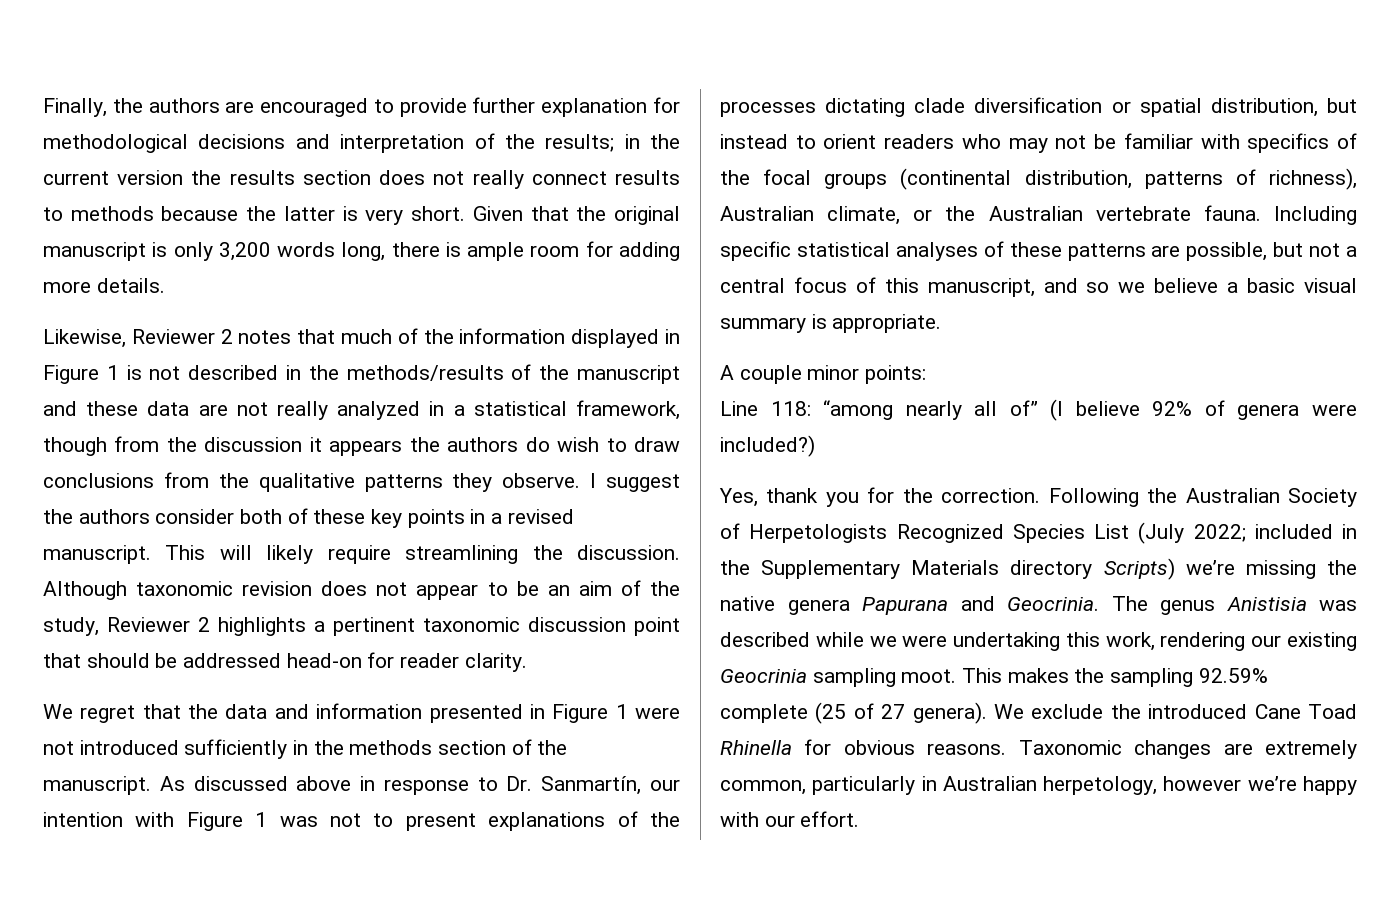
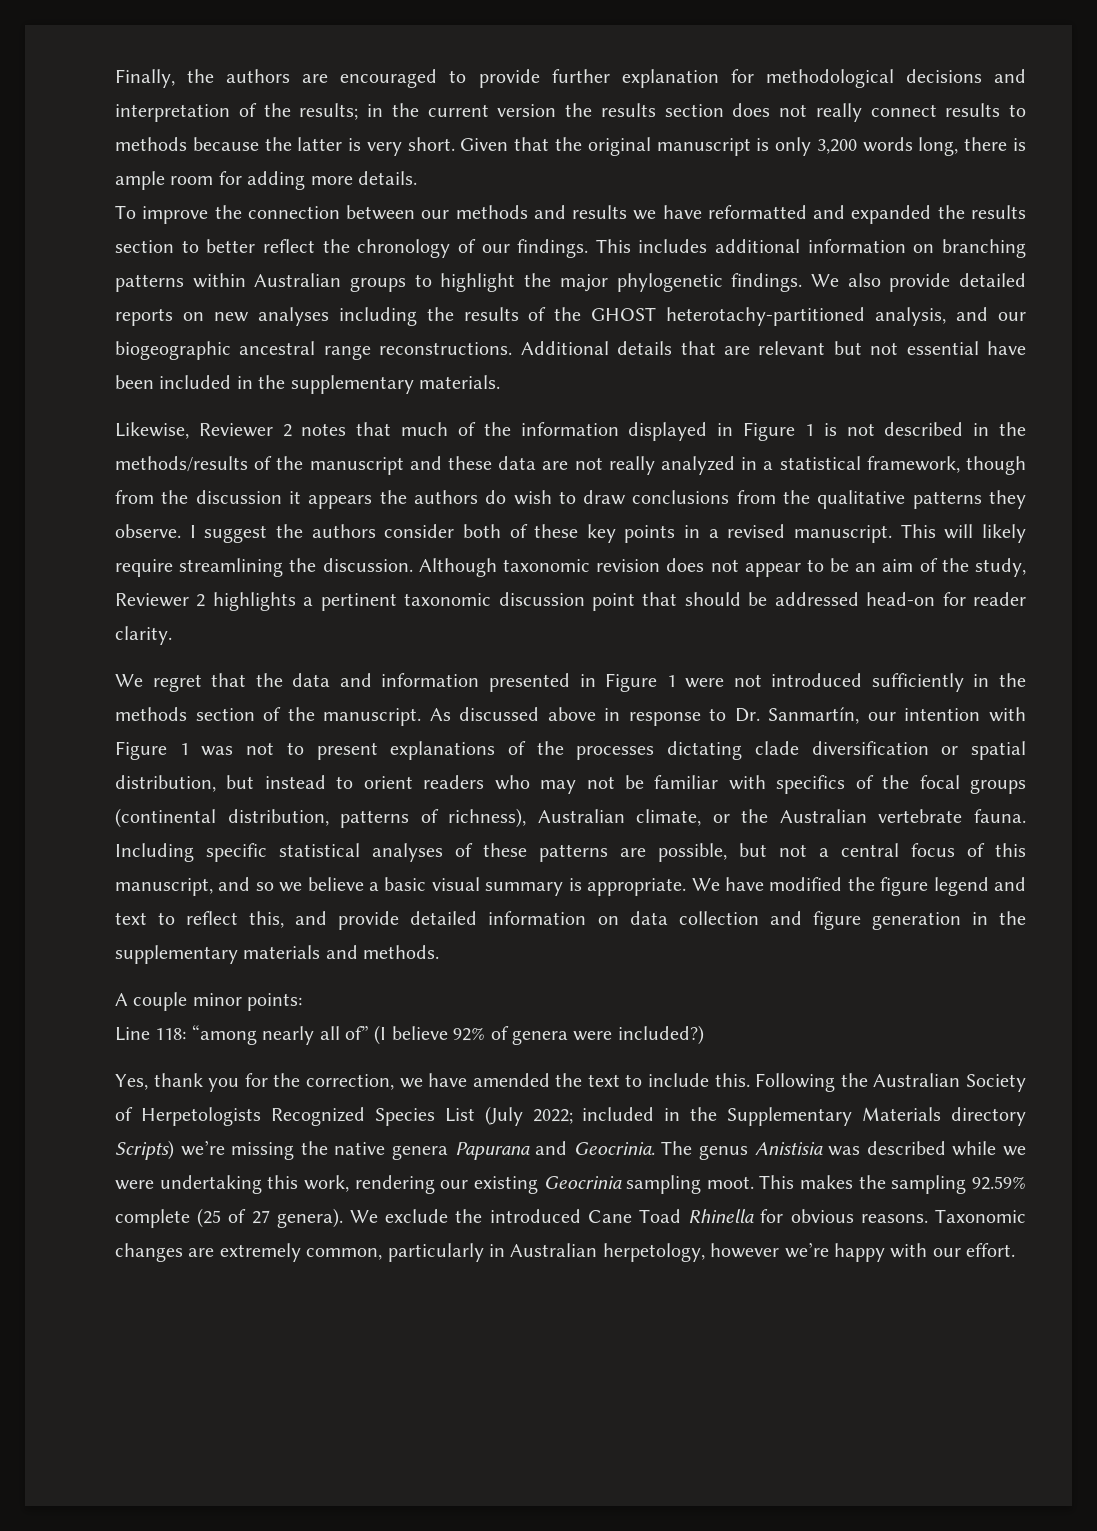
(165, 285) none -> [115,205,1026,224] [115,239,1026,258] [115,273,1026,292] [115,307,1026,326] [115,341,1026,360] [115,375,500,394] // To improve the connection between our methods and results we have reformatted and expanded the results section to better reflect the chronology of our findings. This includes additional information on branching patterns within Australian groups to highlight the major phylogenetic findings. We also provide detailed reports on new analyses including the results of the GHOST heterotachy-partitioned analysis, and our biogeographic ancestral range reconstructions. Additional details that are relevant but not essential have been included in the supplementary materials.
(942, 323) none -> [691,877,1026,896] [115,911,1027,930] [115,945,440,964] We have modified the figure legend and text to reflect this, and provide detailed information on data collection and figure generation in the supplementary materials and methods.
[941,488,1041,503] correction. -> [305,1073,750,1090] correction, we have amended the text to include this.

